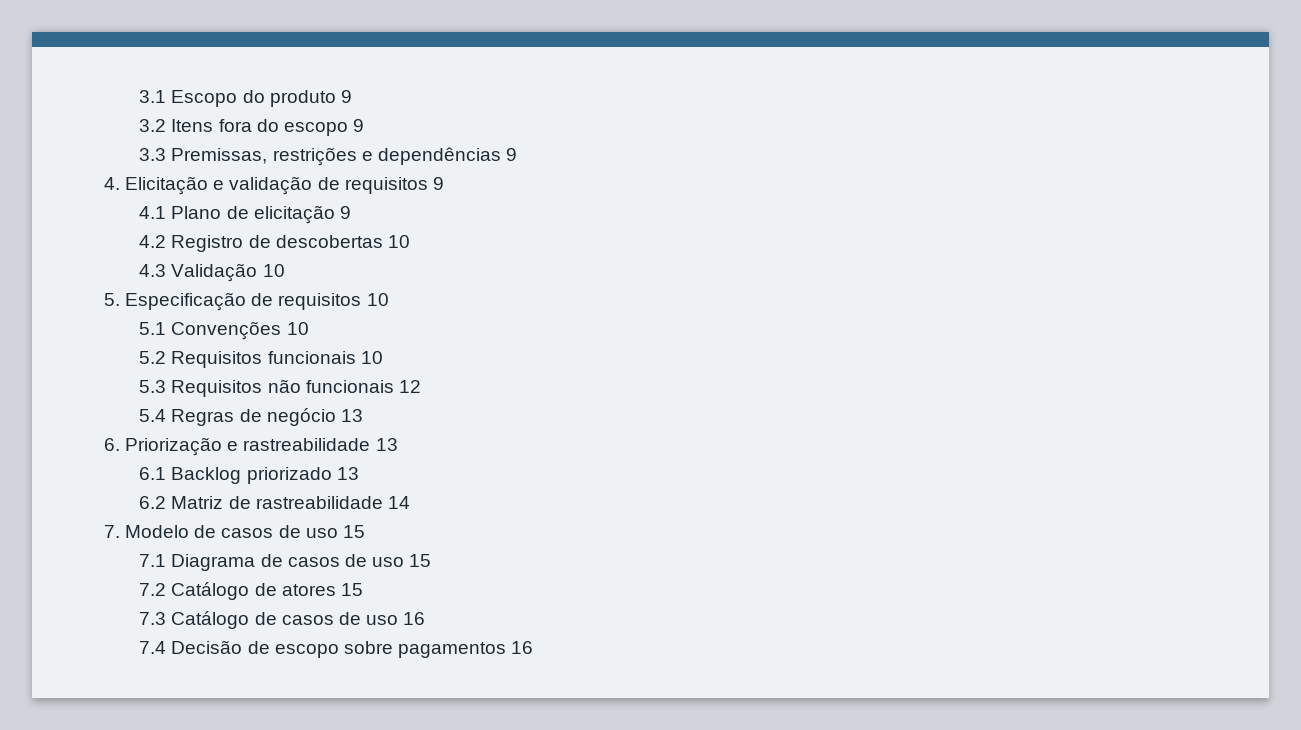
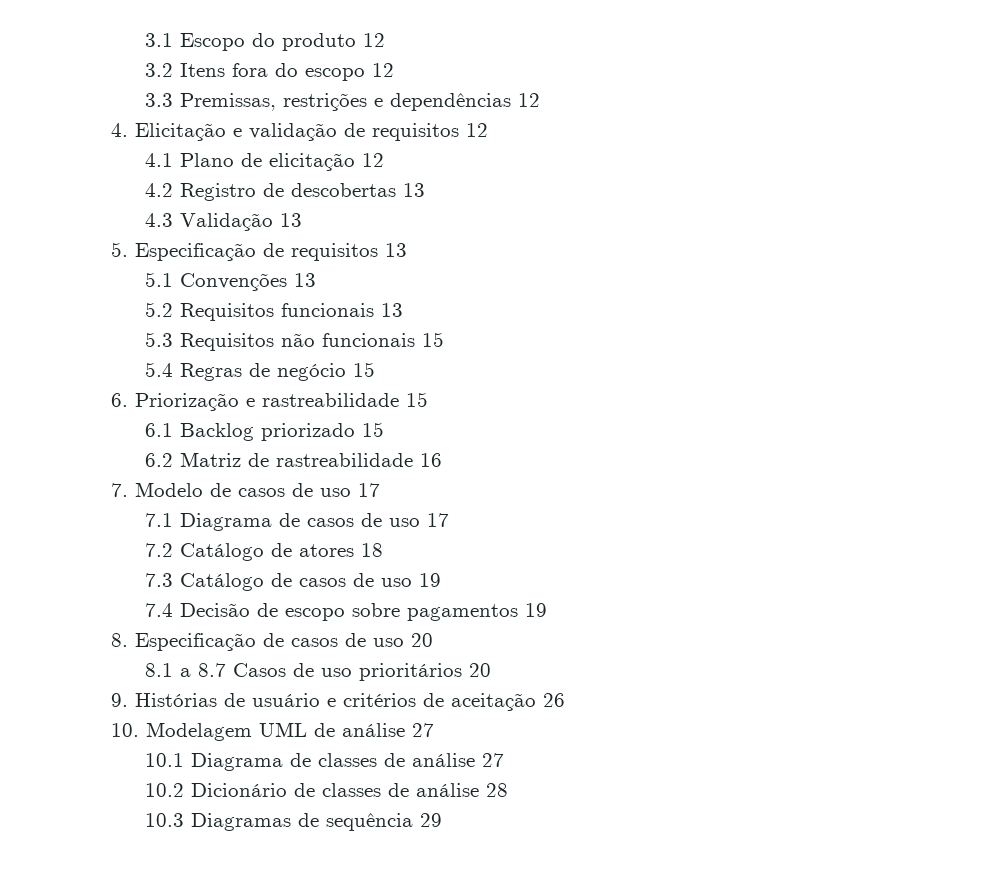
[340,90,352,103] 9 -> [363,33,386,47] 12
[352,119,364,132] 9 -> [372,63,395,77] 12
[505,148,517,161] 9 -> [518,93,541,107] 12
[432,177,444,190] 9 -> [466,123,488,137] 12
[339,206,351,219] 9 -> [362,153,385,167] 12
[387,235,410,248] 10 -> [403,183,426,197] 13
[262,264,285,277] 10 -> [280,213,303,227] 13
[366,293,389,306] 10 -> [385,243,407,257] 13
[286,322,309,335] 10 -> [294,273,317,287] 13
[360,351,383,364] 10 -> [381,303,404,317] 13
[398,380,421,393] 12 -> [422,332,445,347] 15
[340,409,363,422] 13 -> [353,362,376,377] 15
[375,438,398,451] 13 -> [406,392,428,407] 15
[336,467,359,480] 13 -> [362,422,385,437] 15
[387,496,410,509] 14 -> [420,453,443,467] 16
[342,525,365,538] 15 -> [358,483,380,497] 17
[409,554,432,567] 15 -> [427,513,450,527] 17
[340,583,363,596] 15 -> [361,543,384,557] 18
[403,612,426,625] 16 -> [419,573,442,587] 19
[511,641,534,654] 16 -> [525,603,548,617] [111,633,433,651] [145,663,492,681] [111,693,565,711] [111,722,434,741] [145,753,505,771] [145,783,509,797] [145,813,443,831] 19 // 8. Especificação de casos de uso 20 // 8.1 a 8.7 Casos de uso prioritários 20 // 9. Histórias de usuário e critérios de aceitação 26 // 10. Modelagem UML de análise 27 // 10.1 Diagrama de classes de análise 27 // 10.2 Dicionário de classes de análise 28 // 10.3 Diagramas de sequência 29

